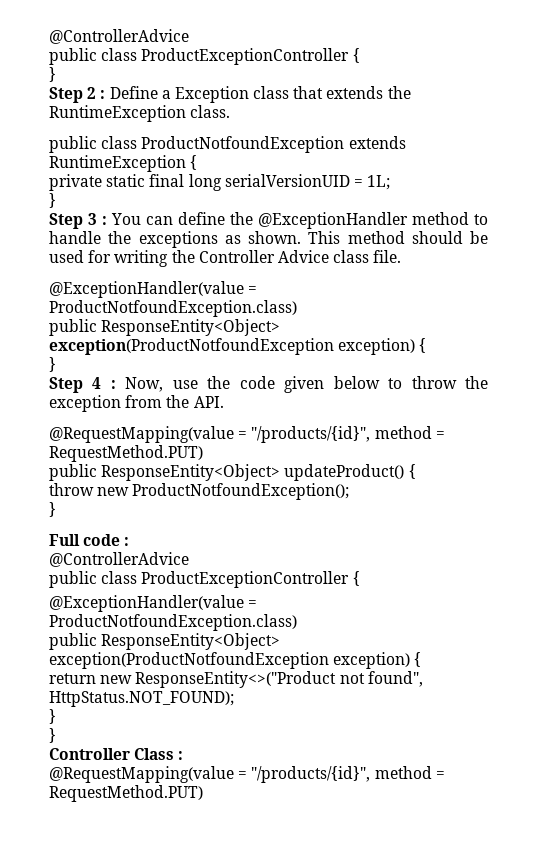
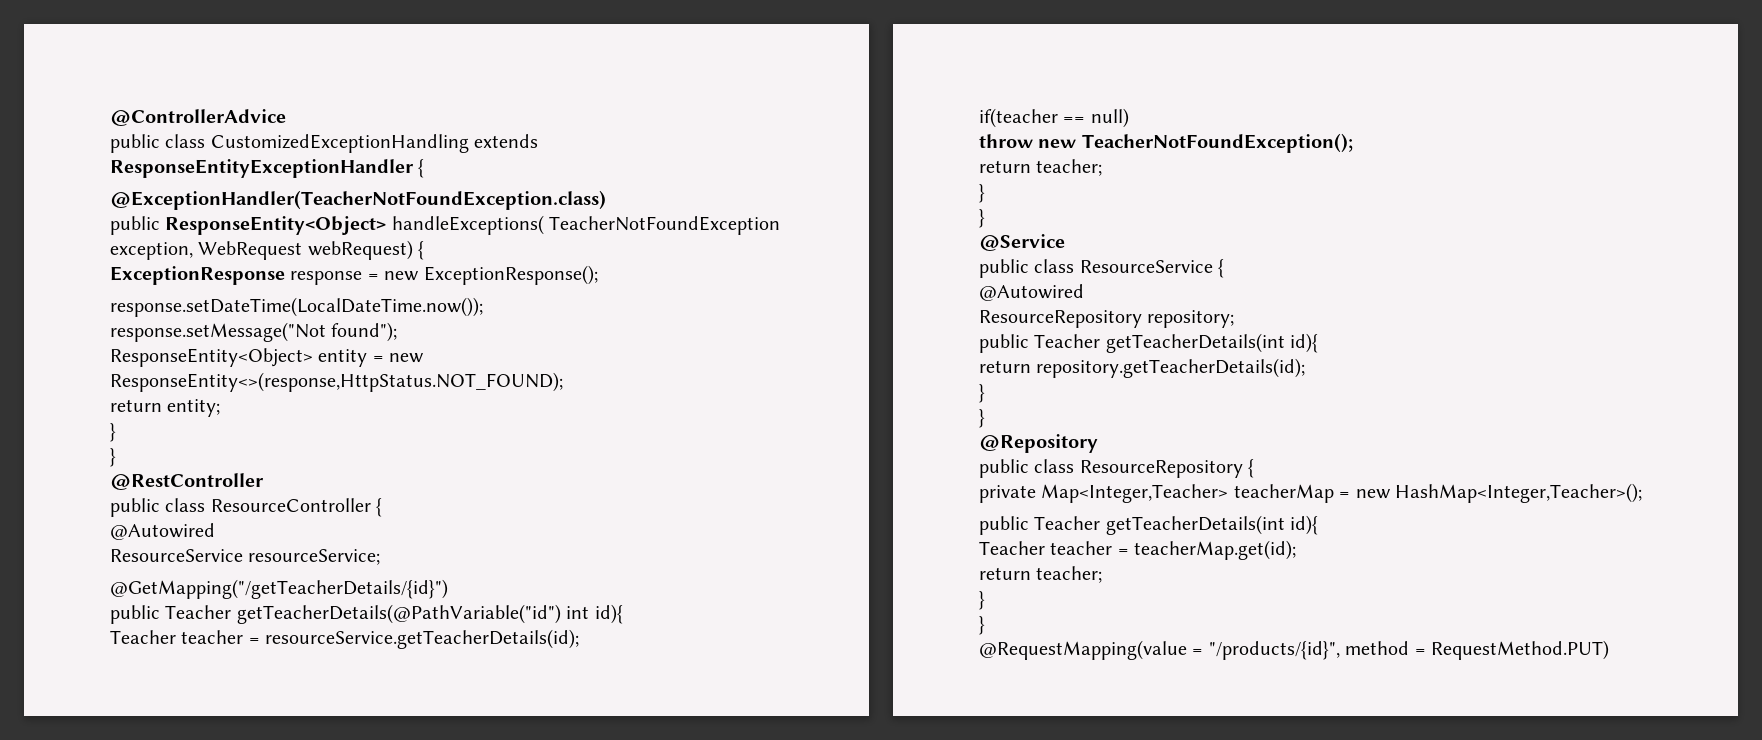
[49,29,189,44] [49,48,360,65] [49,67,56,82] [49,86,411,103] [49,105,231,122] [49,136,406,153] [49,155,198,172] [49,174,391,191] [49,193,56,208] [49,212,488,229] [49,231,488,248] [49,250,402,267] [49,281,258,298] [49,300,297,317] [49,319,281,336] [49,338,427,355] [49,357,56,372] [49,376,488,393] [49,395,224,412] [49,426,445,443] [49,445,203,462] [49,464,416,481] [49,483,350,500] [49,502,56,517] [49,534,130,546] [49,552,189,567] [49,571,360,588] [49,595,258,612] [49,614,297,631] [49,633,281,650] [49,652,422,669] [49,671,423,688] [49,691,234,707] [49,709,56,724] [49,728,56,743] [49,748,184,760] [49,766,445,783] [49,785,203,802] @ControllerAdvice // public class ProductExceptionController { // } // Step 2 : Define a Exception class that extends the RuntimeException class. // public class ProductNotfoundException extends RuntimeException { // private static final long serialVersionUID = 1L; // } // Step 3 : You can define the @ExceptionHandler method to handle the exceptions as shown. This method should be used for writing the Controller Advice class file. // @ExceptionHandler(value = ProductNotfoundException.class) // public ResponseEntity<Object> exception(ProductNotfoundException exception) { // } // Step 4 : Now, use the code given below to throw the exception from the API. // @RequestMapping(value = "/products/{id}", method = RequestMethod.PUT) // public ResponseEntity<Object> updateProduct() { // throw new ProductNotfoundException(); // } // Full code : // @ControllerAdvice // public class ProductExceptionController { // @ExceptionHandler(value = ProductNotfoundException.class) // public ResponseEntity<Object> exception(ProductNotfoundException exception) { // return new ResponseEntity<>("Product not found", HttpStatus.NOT_FOUND); // } // } // Controller Class : // @RequestMapping(value = "/products/{id}", method = RequestMethod.PUT) -> [110,109,286,126] [110,134,539,153] [110,159,425,178] [110,190,606,210] [110,215,781,235] [110,240,425,260] [110,265,598,285] [110,297,483,317] [110,322,398,342] [110,348,425,367] [110,372,563,392] [110,399,221,417] [110,423,116,442] [110,448,116,467] [110,473,264,490] [110,498,383,517] [110,523,215,540] [110,549,381,565] [110,579,448,599] [110,604,623,624] [110,629,580,649] [979,108,1129,128] [979,133,1353,153] [979,159,1103,176] [979,184,985,203] [979,209,985,228] [979,234,1065,251] [979,259,1225,278] [979,284,1084,301] [979,310,1235,328] [979,333,1319,353] [979,358,1306,378] [979,384,985,403] [979,409,985,428] [979,434,1098,453] [979,459,1255,478] [979,483,1642,503] [979,515,1319,535] [979,540,1297,560] [979,566,1103,583] [979,591,985,610] [979,616,985,635] [979,640,1609,660] @ControllerAdvice // public class CustomizedExceptionHandling extends ResponseEntityExceptionHandler { // @ExceptionHandler(TeacherNotFoundException.class) // public ResponseEntity<Object> handleExceptions( TeacherNotFoundException exception, WebRequest webRequest) { // ExceptionResponse response = new ExceptionResponse(); // response.setDateTime(LocalDateTime.now()); // response.setMessage("Not found"); // ResponseEntity<Object> entity = new ResponseEntity<>(response,HttpStatus.NOT_FOUND); // return entity; // } // } // @RestController // public class ResourceController { // @Autowired // ResourceService resourceService; // @GetMapping("/getTeacherDetails/{id}") // public Teacher getTeacherDetails(@PathVariable("id") int id){ // Teacher teacher = resourceService.getTeacherDetails(id); // if(teacher == null) // throw new TeacherNotFoundException(); // return teacher; // } // } // @Service // public class ResourceService { // @Autowired // ResourceRepository repository; // public Teacher getTeacherDetails(int id){ // return repository.getTeacherDetails(id); // } // } // @Repository // public class ResourceRepository { // private Map<Integer,Teacher> teacherMap = new HashMap<Integer,Teacher>(); // public Teacher getTeacherDetails(int id){ // Teacher teacher = teacherMap.get(id); // return teacher; // } // } // @RequestMapping(value = "/products/{id}", method = RequestMethod.PUT)

